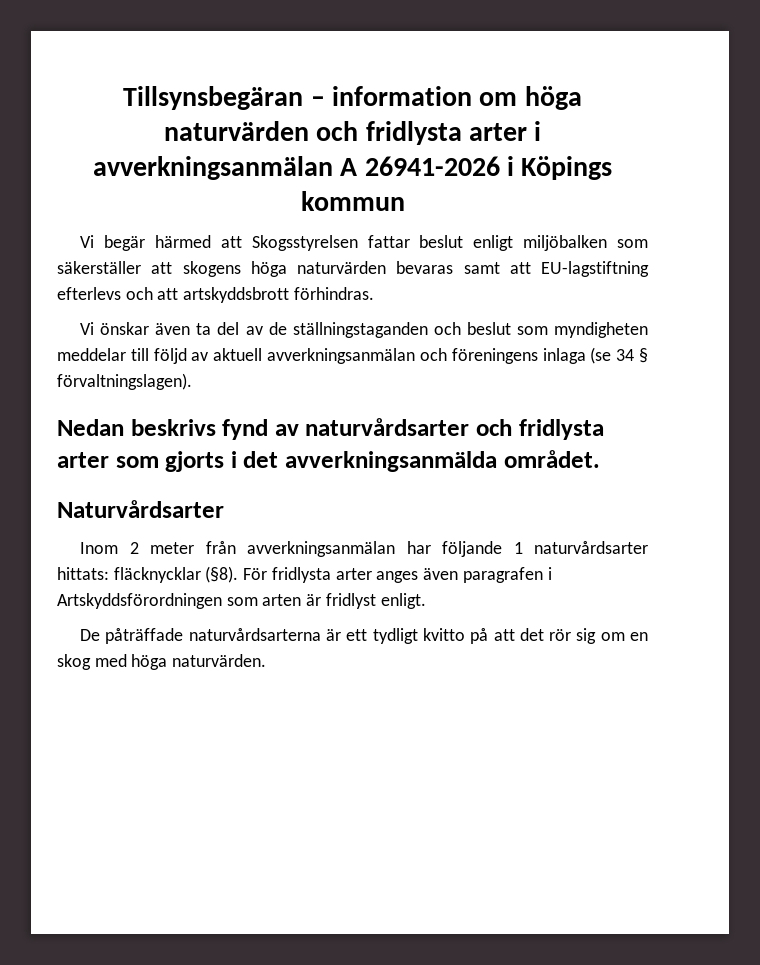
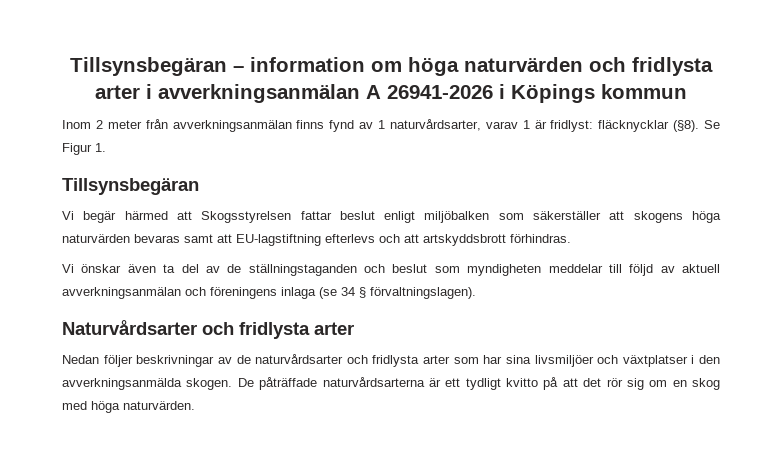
(405, 201) none -> [62,119,720,132] [62,143,106,155] [62,178,199,195] // Inom 2 meter från avverkningsanmälan finns fynd av 1 naturvårdsarter, varav 1 är fridlyst: fläcknycklar (§8). Se Figur 1. // Tillsynsbegäran
[57,419,299,440] Nedan beskrivs fynd av -> [62,320,354,339] [62,355,251,367] Naturvårdsarter och fridlysta arter // Nedan följer beskrivningar av de
[165,450,600,472] [57,500,224,518] [80,541,649,557] [57,566,552,583] [57,593,426,609] gjorts i det avverkningsanmälda området. // Naturvårdsarter // Inom 2 meter från avverkningsanmälan har följande 1 naturvårdsarter hittats: fläcknycklar (§8). För fridlysta arter anges även paragrafen i Artskyddsförordningen som arten är fridlyst enligt. // -> [483,355,720,367] [62,378,233,390] har sina livsmiljöer och växtplatser i den avverkningsanmälda skogen.

